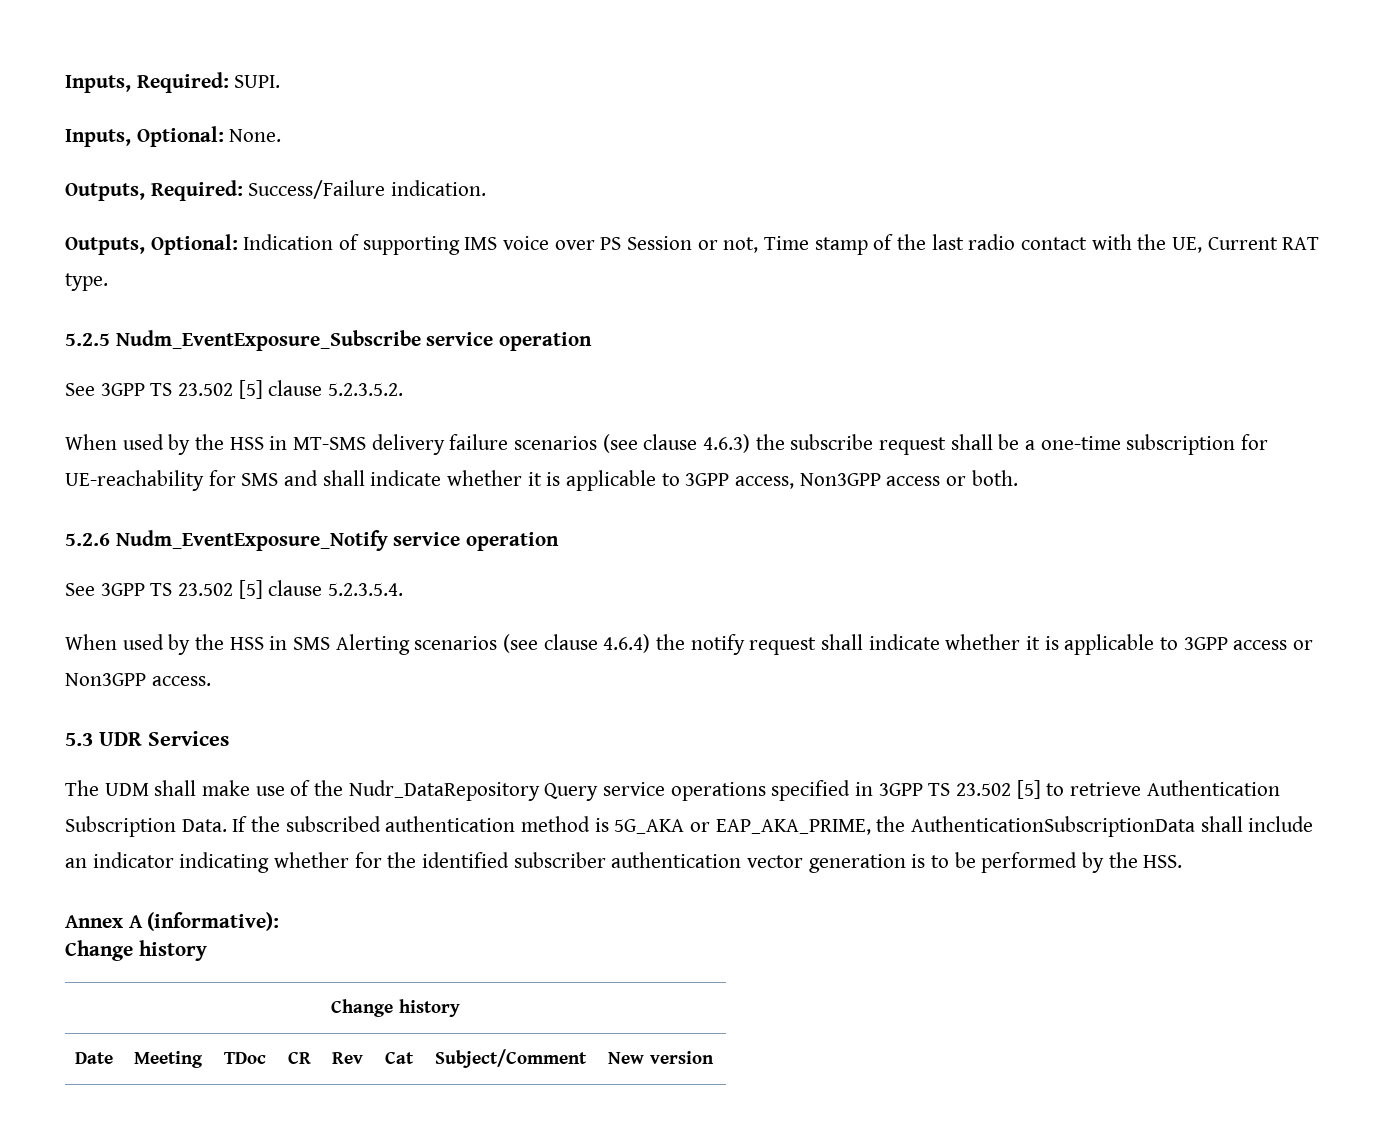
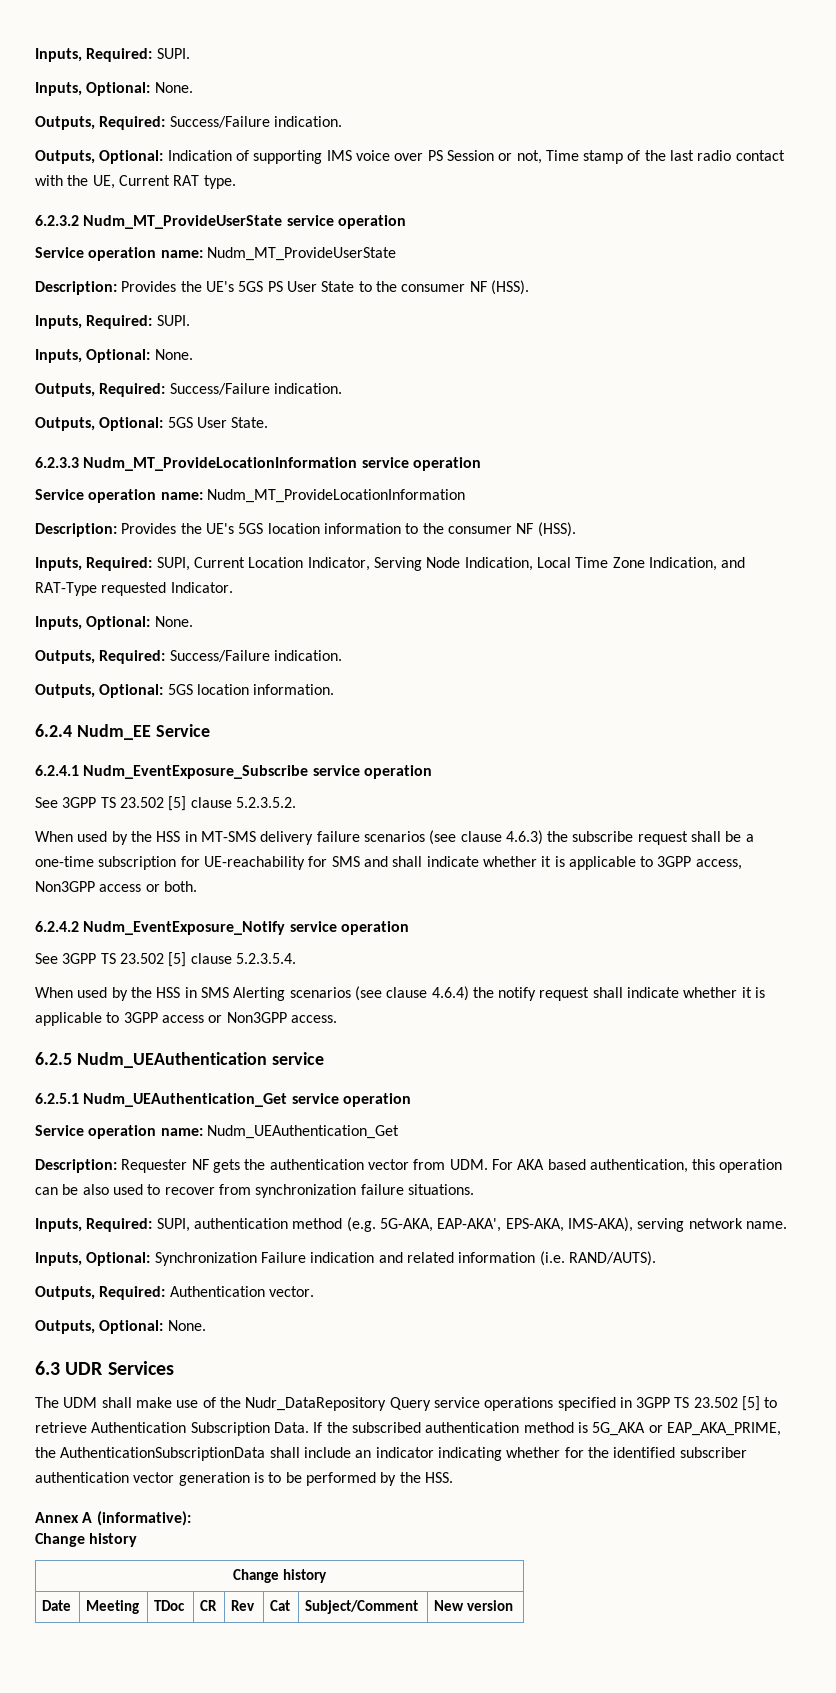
[65,333,110,346] 5.2.5 -> [35,215,406,229] [35,247,396,261] [35,280,529,295] [35,315,190,329] [35,349,193,363] [35,383,342,397] [35,417,269,431] [35,457,481,471] [35,489,465,503] [35,522,576,537] [35,557,746,571] [35,582,233,596] [35,616,193,630] [35,650,342,664] [35,684,335,698] [35,724,210,740] [35,765,79,776] 6.2.3.2 Nudm_MT_ProvideUserState service operation // Service operation name: Nudm_MT_ProvideUserState // Description: Provides the UE's 5GS PS User State to the consumer NF (HSS). // Inputs, Required: SUPI. // Inputs, Optional: None. // Outputs, Required: Success/Failure indication. // Outputs, Optional: 5GS User State. // 6.2.3.3 Nudm_MT_ProvideLocationInformation service operation // Service operation name: Nudm_MT_ProvideLocationInformation // Description: Provides the UE's 5GS location information to the consumer NF (HSS). // Inputs, Required: SUPI, Current Location Indicator, Serving Node Indication, Local Time Zone Indication, and RAT-Type requested Indicator. // Inputs, Optional: None. // Outputs, Required: Success/Failure indication. // Outputs, Optional: 5GS location information. // 6.2.4 Nudm_EE Service // 6.2.4.1
[65,533,110,546] 5.2.6 -> [35,921,79,932] 6.2.4.2
[65,733,93,746] 5.3 -> [35,1052,324,1068] [35,1093,411,1107] [35,1125,399,1139] [35,1159,783,1173] [35,1184,474,1198] [35,1217,787,1232] [35,1251,656,1266] [35,1286,314,1300] [35,1320,206,1334] [35,1361,60,1375] 6.2.5 Nudm_UEAuthentication service // 6.2.5.1 Nudm_UEAuthentication_Get service operation // Service operation name: Nudm_UEAuthentication_Get // Description: Requester NF gets the authentication vector from UDM. For AKA based authentication, this operation can be also used to recover from synchronization failure situations. // Inputs, Required: SUPI, authentication method (e.g. 5G-AKA, EAP-AKA', EPS-AKA, IMS-AKA), serving network name. // Inputs, Optional: Synchronization Failure indication and related information (i.e. RAND/AUTS). // Outputs, Required: Authentication vector. // Outputs, Optional: None. // 6.3

